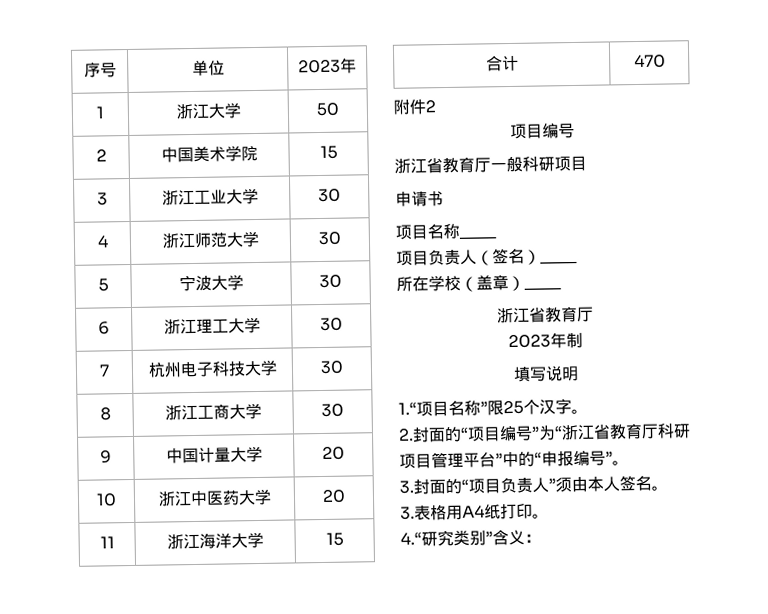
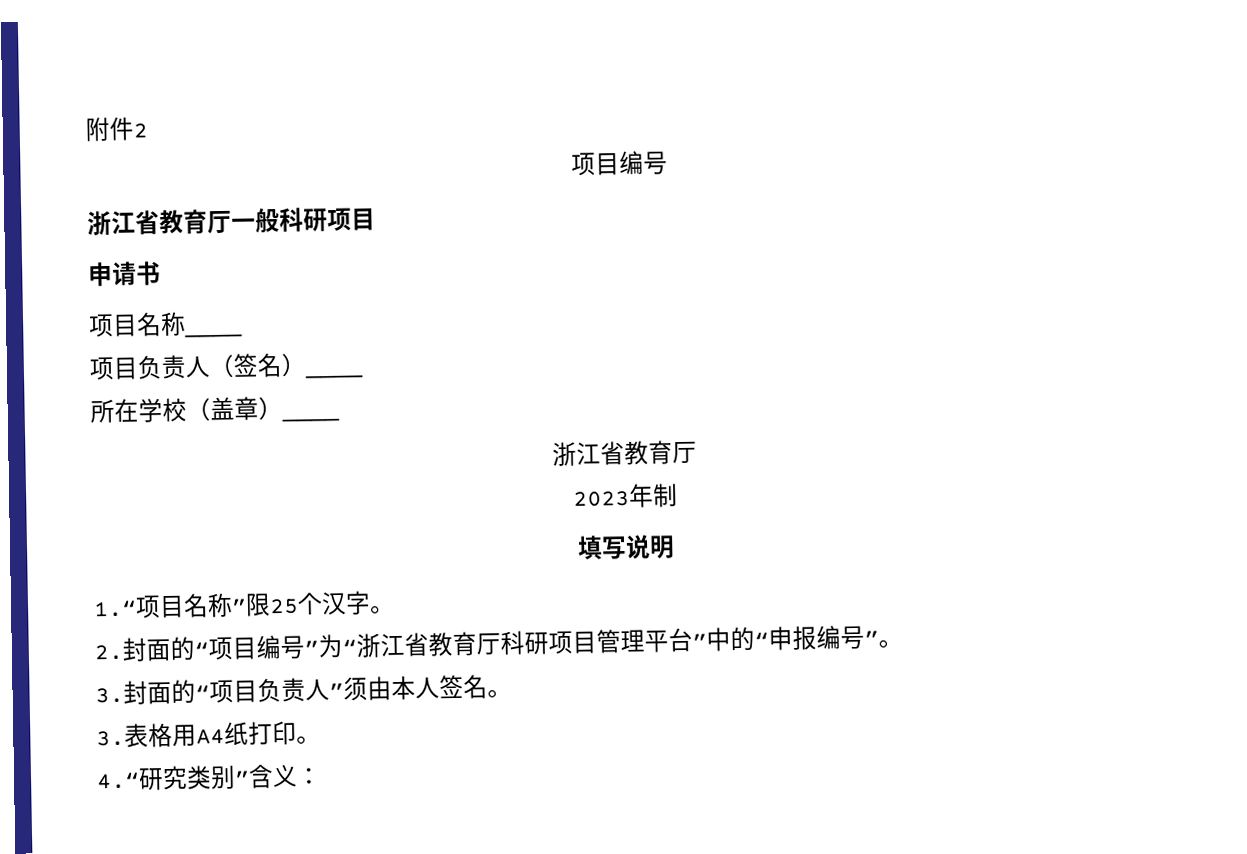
[83,62,117,78] [191,59,225,76] [298,57,357,74] [96,106,105,119] [175,102,242,120] [316,102,339,117] [95,149,107,162] [160,145,258,163] [319,145,338,159] [96,192,108,206] [161,187,259,206] [318,188,341,203] [96,235,109,248] [161,230,260,249] [318,231,342,246] [97,278,109,292] [178,274,244,292] [319,274,342,289] [98,321,110,335] [163,316,261,335] [320,317,343,332] [99,364,110,377] [147,359,278,378] [320,360,344,374] [99,407,111,421] [164,402,262,421] [321,403,344,417] [100,450,112,464] [165,445,263,464] [322,446,345,460] [96,493,117,507] [157,488,272,507] [322,489,346,503] [99,536,115,549] [166,531,264,550] [325,532,344,546] [485,55,519,72] [633,54,666,69] 序号 | 单位 | 2023年 // 1 | 浙江大学 | 50 // 2 | 中国美术学院 | 15 // 3 | 浙江工业大学 | 30 // 4 | 浙江师范大学 | 30 // 5 | 宁波大学 | 30 // 6 | 浙江理工大学 | 30 // 7 | 杭州电子科技大学 | 30 // 8 | 浙江工商大学 | 30 // 9 | 中国计量大学 | 20 // 10 | 浙江中医药大学 | 20 // 11 | 浙江海洋大学 | 15 // 合计 | 470 // -> (85, 129) none

